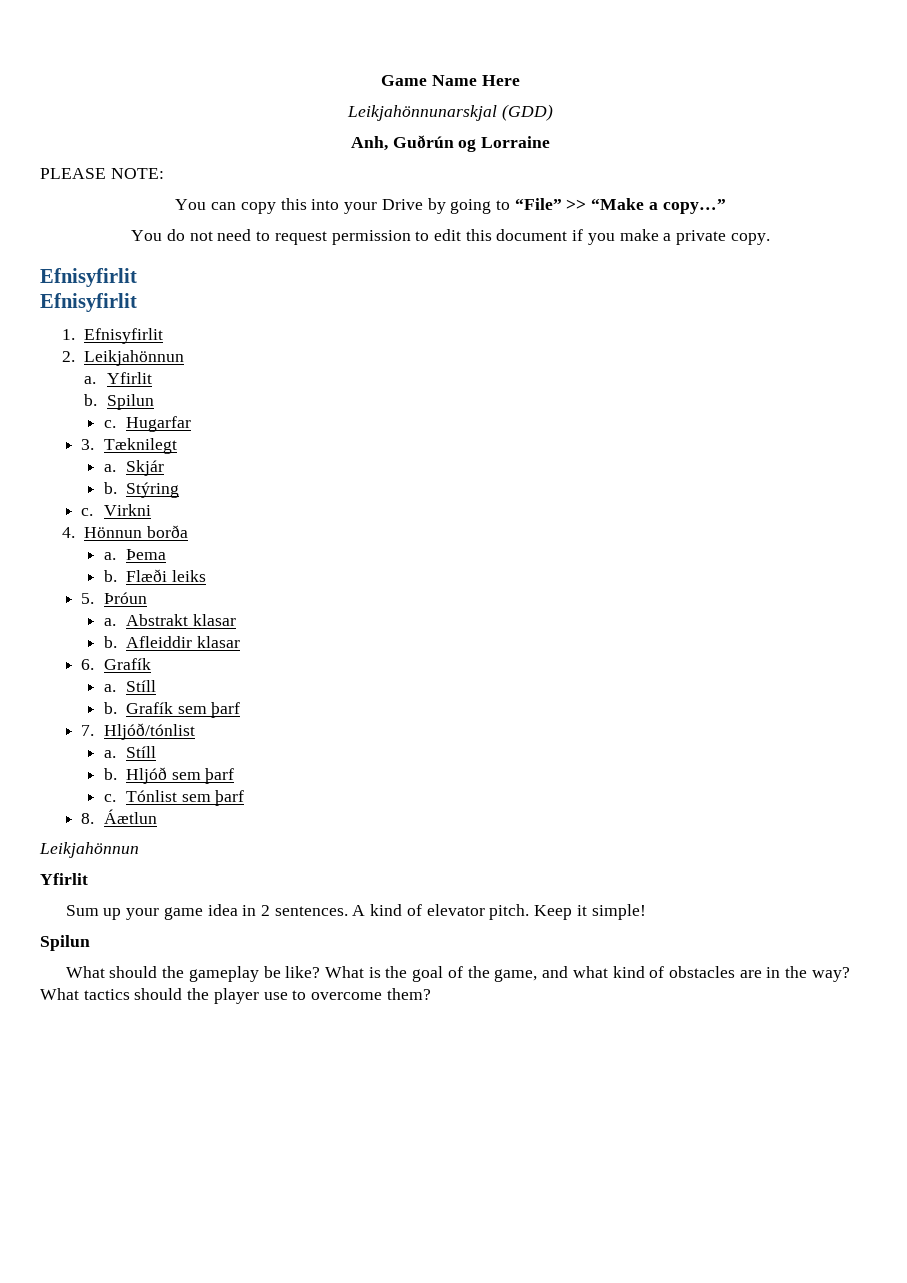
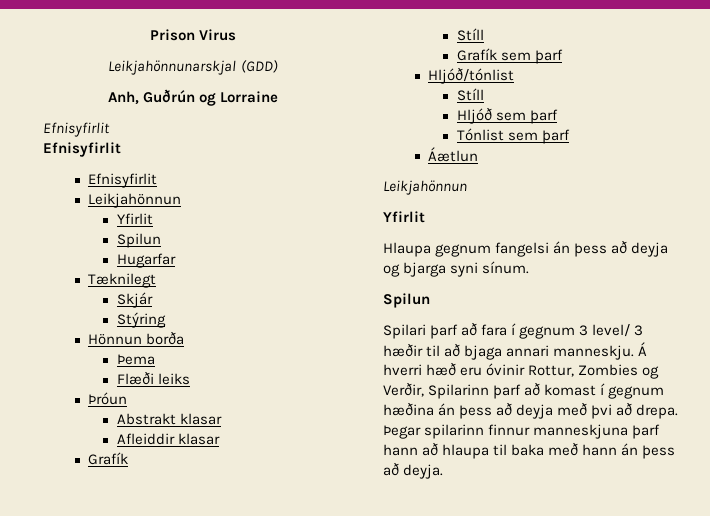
[381,75,520,86] Game Name Here -> [149,29,237,41] Prison Virus
[40,168,164,179] [175,198,726,214] [131,229,770,245] [40,268,137,287] [40,293,137,312] [62,328,164,344] [62,350,185,366] [84,372,152,384] [84,394,154,410] [103,420,116,428] PLEASE NOTE: // You can copy this into your Drive by going to “File” >> “Make a copy…” // You do not need to request permission to edit this document if you make a private copy. // Efnisyfirlit // Efnisyfirlit // 1. Efnisyfirlit // 2. Leikjahönnun // a. Yfirlit // b. Spilun // c. -> [43,122,110,137] [43,142,121,157] [88,173,158,188] [88,193,182,208] [116,213,153,225] [116,233,161,248] Efnisyfirlit // Efnisyfirlit // Efnisyfirlit // Leikjahönnun // Yfirlit // Spilun //
[81,439,95,450] 3. -> (176, 260) none
[103,464,116,472] a. -> (157, 280) none
[103,482,117,494] b. -> (153, 300) none
[81,504,151,516] [62,527,76,538] c. Virkni // 4. -> (166, 320) none
[103,552,116,560] a. -> (185, 338) none
[103,570,117,582] b. -> (155, 359) none
[81,593,95,604] 5. -> (190, 379) none
[103,618,116,626] a. -> (128, 398) none
[103,636,117,648] b. -> (222, 419) none
[81,659,95,670] 6. -> (220, 439) none
[103,680,156,692] [103,702,117,714] a. Stíll // b. -> [456,28,484,41] Stíll //
[81,725,95,736] 7. -> (563, 56) none
[103,746,156,758] [103,768,117,780] a. Stíll // b. -> [456,88,484,101] Stíll //
[103,794,116,802] c. -> (558, 116) none
[81,813,95,824] 8. -> (570, 136) none
[65,904,646,920] [40,935,90,951] [65,966,850,982] [40,988,431,1004] Sum up your game idea in 2 sentences. A kind of elevator pitch. Keep it simple! // Spilun // What should the gameplay be like? What is the goal of the game, and what kind of obstacles are in the way? What tactics should the player use to overcome them? -> [383,240,669,257] [383,261,530,277] [383,293,430,308] [383,322,644,339] [383,342,648,360] [383,362,660,379] [383,382,665,399] [383,402,679,419] [383,424,661,439] [383,442,676,459] [383,462,444,479] Hlaupa gegnum fangelsi án þess að deyja og bjarga syni sínum. // Spilun // Spilari þarf að fara í gegnum 3 level/ 3 hæðir til að bjaga annari manneskju. Á hverri hæð eru óvinir Rottur, Zombies og Verðir, Spilarinn þarf að komast í gegnum hæðina án þess að deyja með þvi að drepa. Þegar spilarinn finnur manneskjuna þarf hann að hlaupa til baka með hann án þess að deyja.

